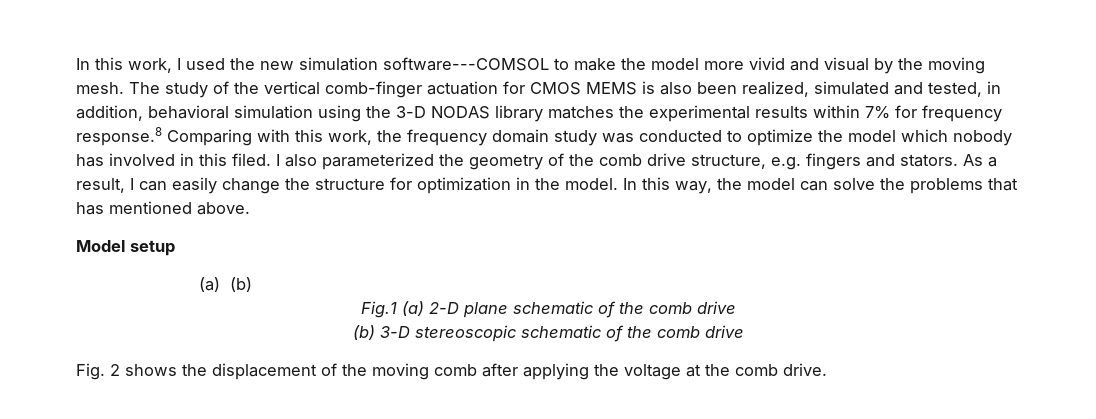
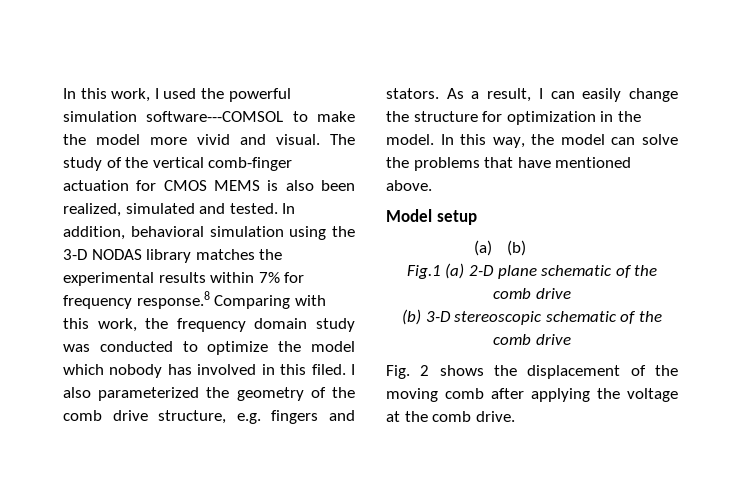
[260,61,294,70] new -> [228,88,291,102] powerful
[824,57,985,74] [76,82,124,94] visual by the moving mesh. -> [276,134,320,145] visual.
[928,81,1001,97] tested, in -> [229,203,296,214] tested. In
[76,202,104,215] has -> [517,157,551,168] have

